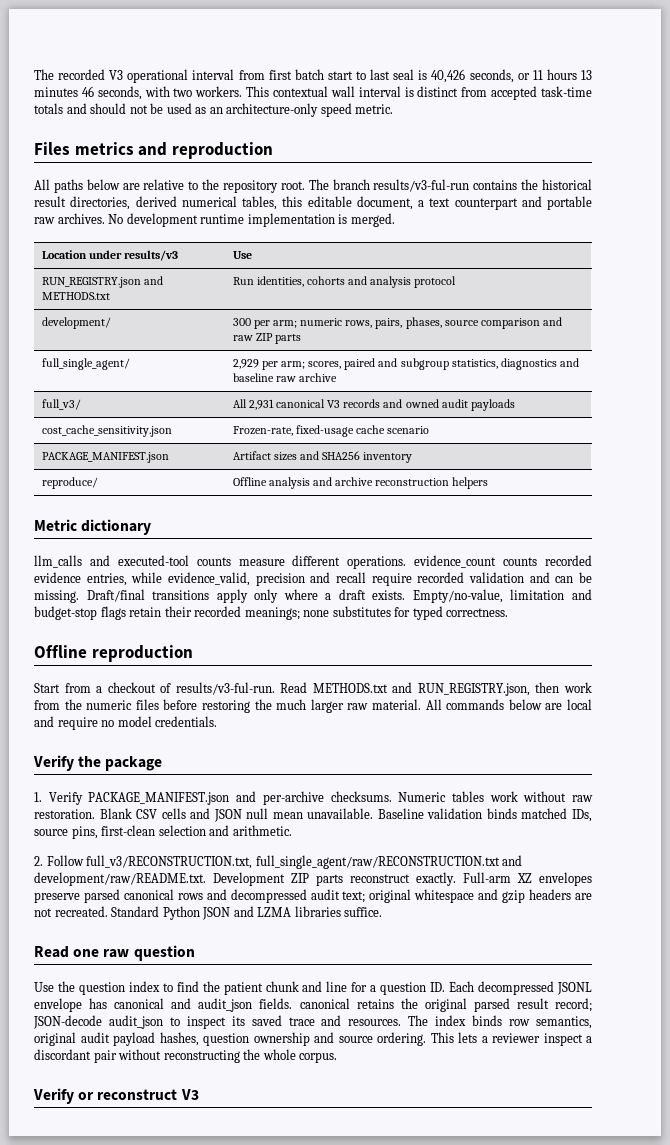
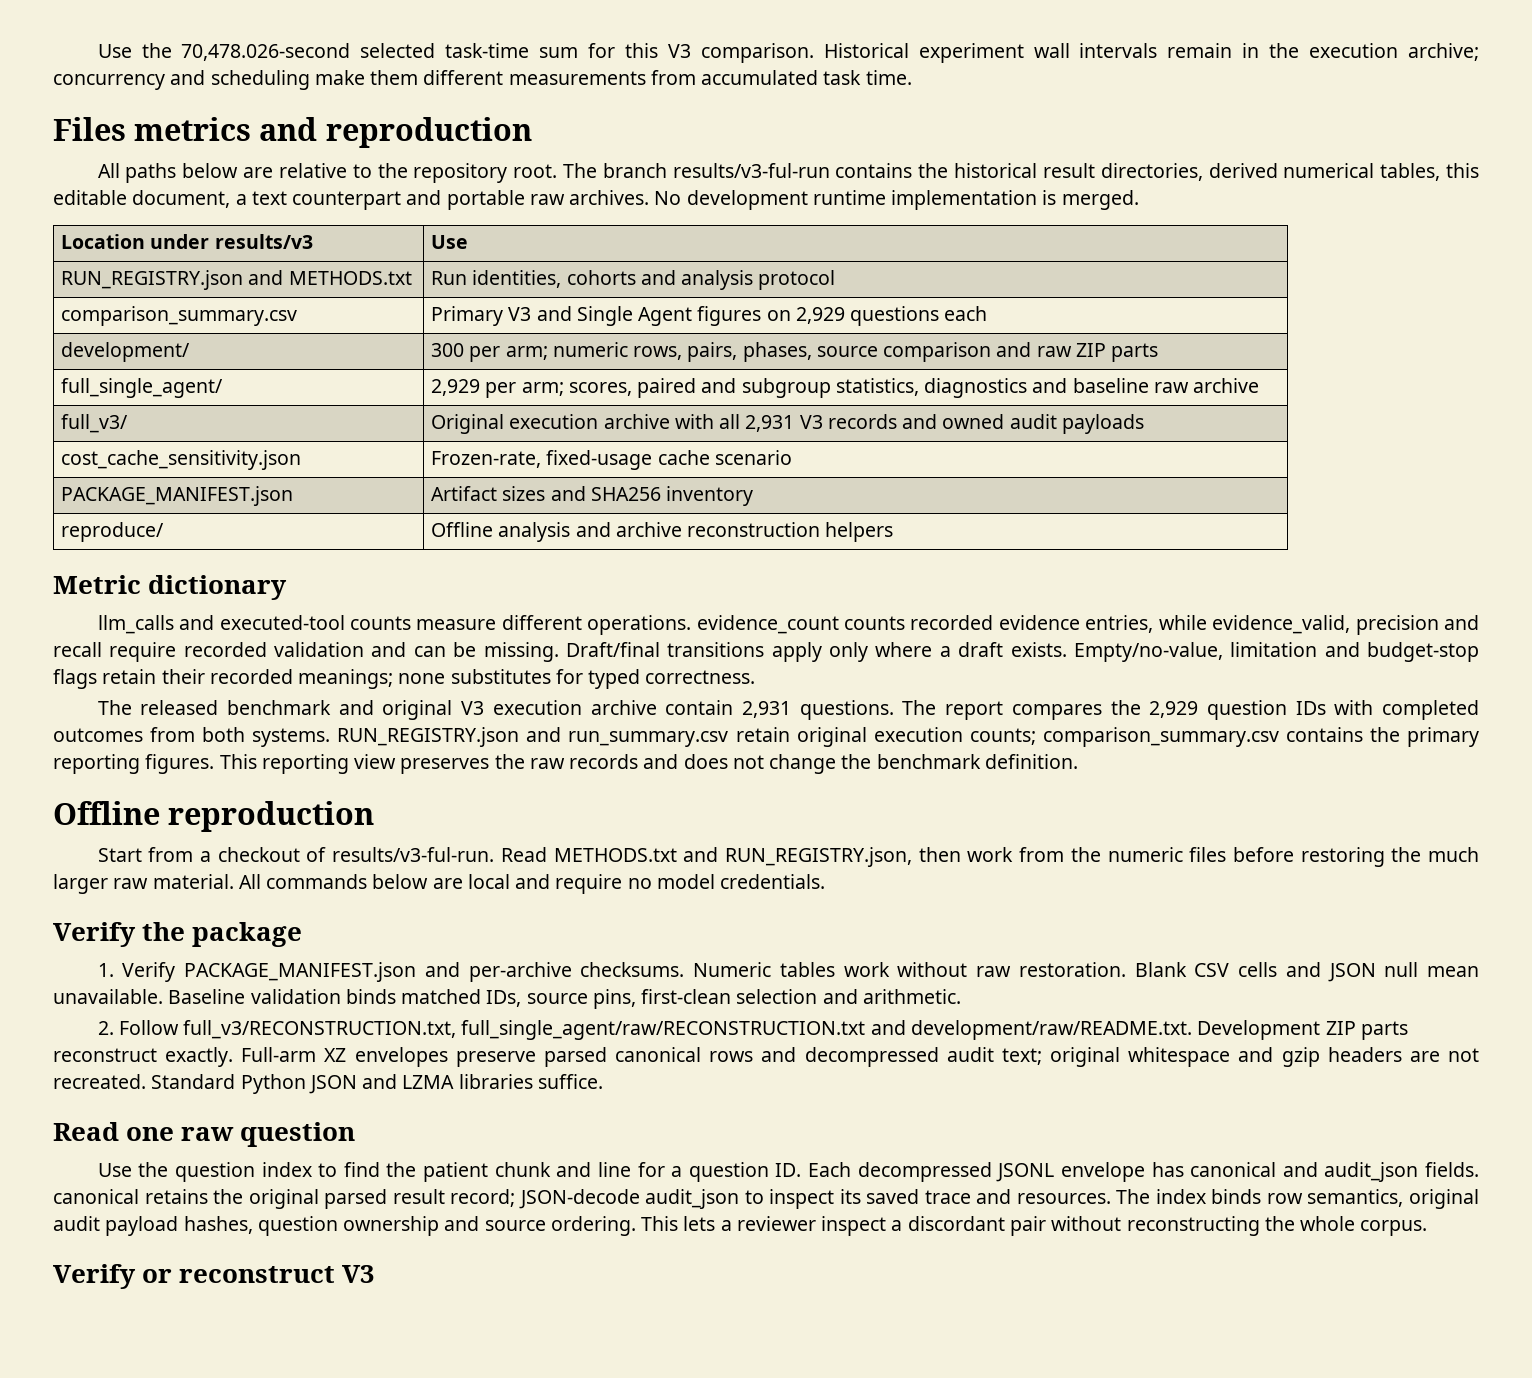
[34,69,592,83] [34,86,592,100] [34,103,394,117] The recorded V3 operational interval from first batch start to last seal is 40,426 seconds, or 11 hours 13 minutes 46 seconds, with two workers. This contextual wall interval is distinct from accepted task-time totals and should not be used as an architecture-only speed metric. -> [97,43,1480,63] [53,70,912,90] Use the 70,478.026-second selected task-time sum for this V3 comparison. Historical experiment wall intervals remain in the execution archive; concurrency and scheduling make them different measurements from accumulated task time.
(457, 282) none -> [60,306,297,326] [430,306,988,326] // comparison_summary.csv | Primary V3 and Single Agent figures on 2,929 questions each
[232,399,326,410] All 2,931 canonical -> [430,414,795,434] Original execution archive with all 2,931
(509, 612) none -> [97,700,1479,720] [53,727,1480,747] [53,754,1078,774] // The released benchmark and original V3 execution archive contain 2,931 questions. The report compares the 2,929 question IDs with completed outcomes from both systems. RUN_REGISTRY.json and run_summary.csv retain original execution counts; comparison_summary.csv contains the primary reporting figures. This reporting view preserves the raw records and does not change the benchmark definition.

